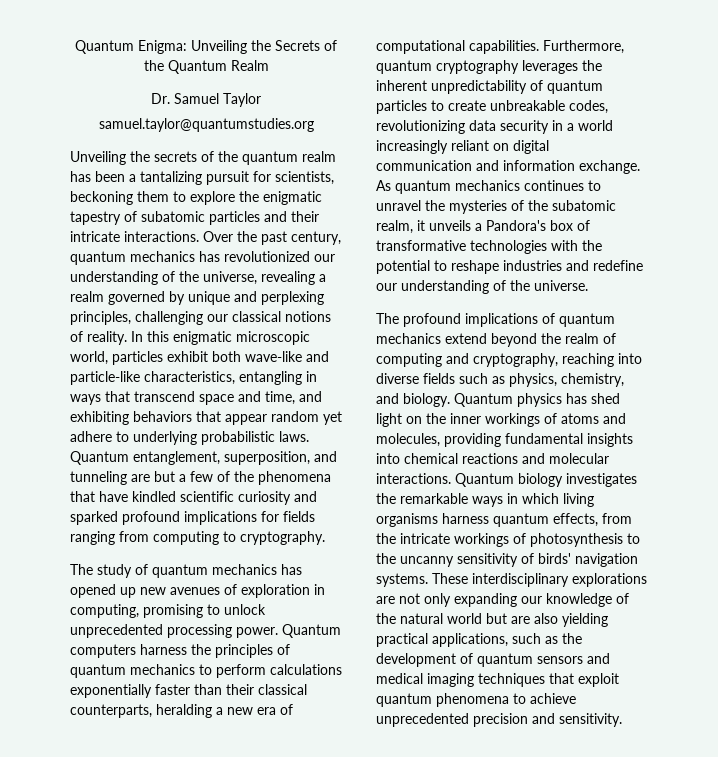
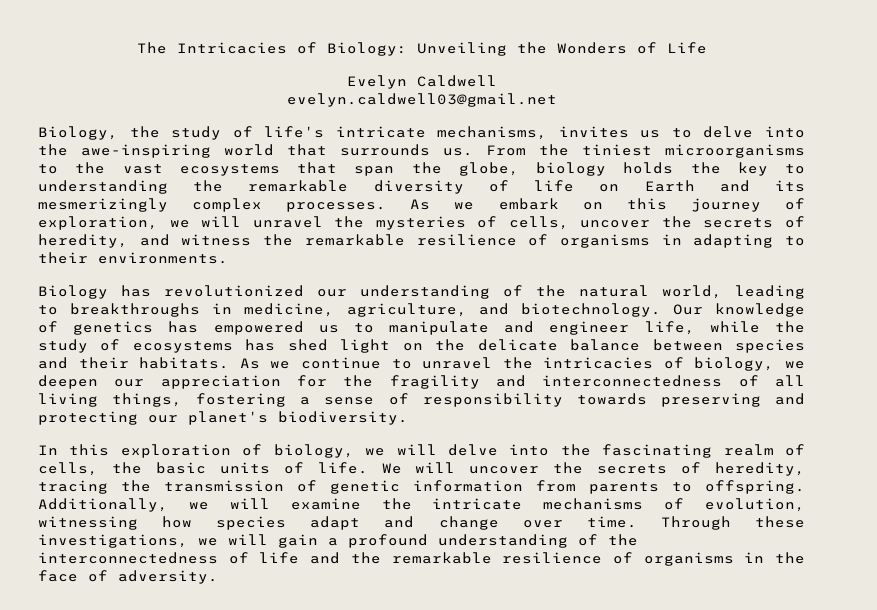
[75,40,337,54] [143,60,269,74] [151,93,261,107] [98,118,314,132] [70,151,336,165] [70,171,334,185] [70,191,322,205] [70,211,319,225] [70,231,341,245] [70,251,195,265] Quantum Enigma: Unveiling the Secrets of the Quantum Realm // Dr. Samuel Taylor // samuel.taylor@quantumstudies.org // Unveiling the secrets of the quantum realm has been a tantalizing pursuit for scientists, beckoning them to explore the enigmatic tapestry of subatomic particles and their intricate interactions. Over the past century, quantum mechanics -> [136,42,707,56] [346,75,497,89] [286,93,557,107] [38,126,805,140] [38,144,805,158] [38,162,805,176] [38,180,805,194] [38,198,805,212] [38,216,805,230] [38,234,806,248] [38,252,228,264] [38,285,108,299] The Intricacies of Biology: Unveiling the Wonders of Life // Evelyn Caldwell // evelyn.caldwell03@gmail.net // Biology, the study of life's intricate mechanisms, invites us to delve into the awe-inspiring world that surrounds us. From the tiniest microorganisms to the vast ecosystems that span the globe, biology holds the key to understanding the remarkable diversity of life on Earth and its mesmerizingly complex processes. As we embark on this journey of exploration, we will unravel the mysteries of cells, uncover the secrets of heredity, and witness the remarkable resilience of organisms in adapting to their environments. // Biology
[203,271,326,285] [70,291,324,305] [70,311,331,325] [70,331,310,345] [70,351,329,365] [70,371,317,385] [70,391,322,405] [70,411,342,425] [70,431,309,445] [70,451,337,465] [70,471,331,485] [70,491,317,505] [70,511,315,525] [70,531,325,545] [70,564,302,578] [70,584,325,598] [70,604,266,618] [70,624,341,638] [70,644,290,658] [70,664,342,678] [70,684,307,698] [70,704,293,718] [376,40,624,54] [376,60,602,74] [376,80,603,94] [376,100,608,114] [376,120,613,134] [376,140,549,154] [376,160,640,174] [376,180,601,194] [376,200,616,214] [376,220,590,234] [376,240,602,254] [376,260,643,274] [376,280,588,294] [376,313,615,327] [376,333,616,347] [376,353,642,367] [376,373,624,387] [376,393,562,407] universe, revealing a realm governed by unique and perplexing principles, challenging our classical notions of reality. In this enigmatic microscopic world, particles exhibit both wave-like and particle-like characteristics, entangling in ways that transcend space and time, and exhibiting behaviors that appear random yet adhere to underlying probabilistic laws. Quantum entanglement, superposition, and tunneling are but a few of the phenomena that have kindled scientific curiosity and sparked profound implications for fields ranging from computing to cryptography. // The study of quantum mechanics has opened up new avenues of exploration in computing, promising to unlock unprecedented processing power. Quantum computers harness the principles of quantum mechanics to perform calculations exponentially faster than their classical counterparts, heralding a new era of computational capabilities. Furthermore, quantum cryptography leverages the inherent unpredictability of quantum particles to create unbreakable codes, revolutionizing data security in a world increasingly reliant on digital communication and information exchange. As quantum mechanics continues to unravel the mysteries of the subatomic realm, it unveils a Pandora's box of transformative technologies with the potential to reshape industries and redefine our understanding of the universe. // The profound implications of quantum mechanics extend beyond the realm of computing and cryptography, reaching into diverse fields such as physics, chemistry, and biology. Quantum physics -> [579,285,805,299] [38,303,805,317] [38,321,805,335] [38,339,233,353] natural world, leading to breakthroughs in medicine, agriculture, and biotechnology. Our knowledge of genetics has empowered us to manipulate and engineer life, while the study of ecosystems
[450,413,626,427] [376,433,633,447] [376,453,609,464] [376,473,637,487] [376,493,594,507] [376,513,632,527] [376,533,640,547] [376,553,638,567] [376,573,647,587] [376,593,629,607] [376,613,608,627] [376,633,582,647] [376,653,610,667] [376,673,619,687] [376,693,576,707] [376,713,622,727] inner workings of atoms and molecules, providing fundamental insights into chemical reactions and molecular interactions. Quantum biology investigates the remarkable ways in which living organisms harness quantum effects, from the intricate workings of photosynthesis to the uncanny sensitivity of birds' navigation systems. These interdisciplinary explorations are not only expanding our knowledge of the natural world but are also yielding practical applications, such as the development of quantum sensors and medical imaging techniques that exploit quantum phenomena to achieve unprecedented precision and sensitivity. -> [477,339,806,353] [38,357,806,371] [38,375,805,389] [38,393,805,407] [38,411,408,425] [38,444,805,458] [38,462,805,476] [38,480,805,494] [38,498,805,512] [38,516,805,530] [38,534,638,548] [38,552,806,566] [38,570,218,584] delicate balance between species and their habitats. As we continue to unravel the intricacies of biology, we deepen our appreciation for the fragility and interconnectedness of all living things, fostering a sense of responsibility towards preserving and protecting our planet's biodiversity. // In this exploration of biology, we will delve into the fascinating realm of cells, the basic units of life. We will uncover the secrets of heredity, tracing the transmission of genetic information from parents to offspring. Additionally, we will examine the intricate mechanisms of evolution, witnessing how species adapt and change over time. Through these investigations, we will gain a profound understanding of the interconnectedness of life and the remarkable resilience of organisms in the face of adversity.

